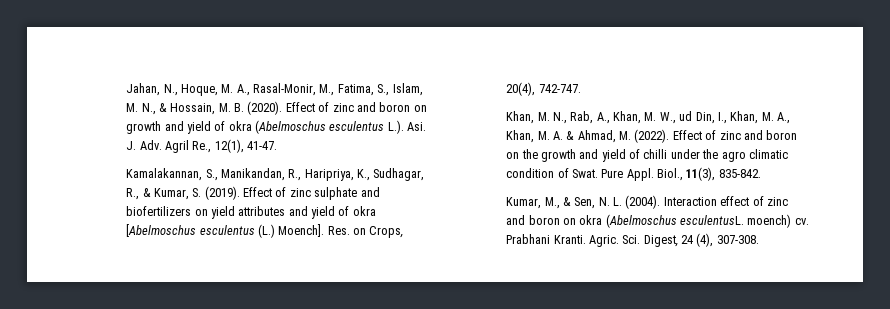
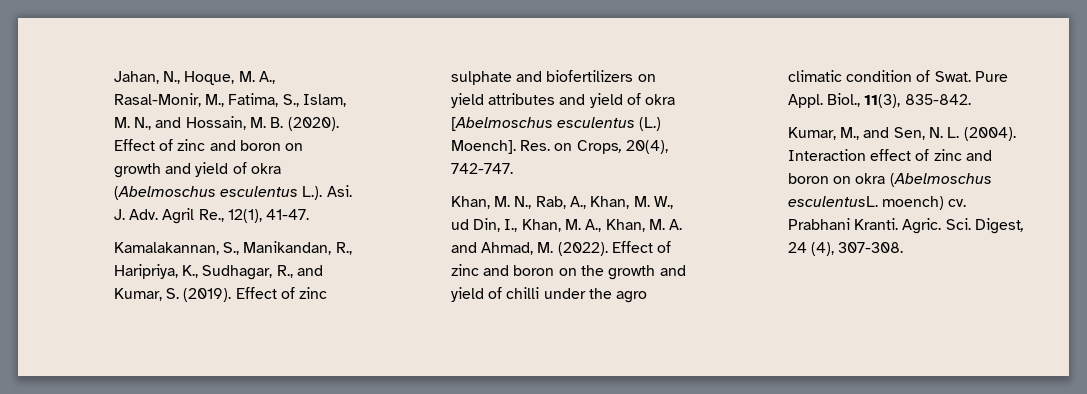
[158,103,167,112] & -> [155,117,182,128] and
[142,188,151,197] & -> [297,265,324,276] and
[566,131,575,140] & -> [450,242,477,253] and
[562,197,571,206] & -> [863,127,890,138] and

